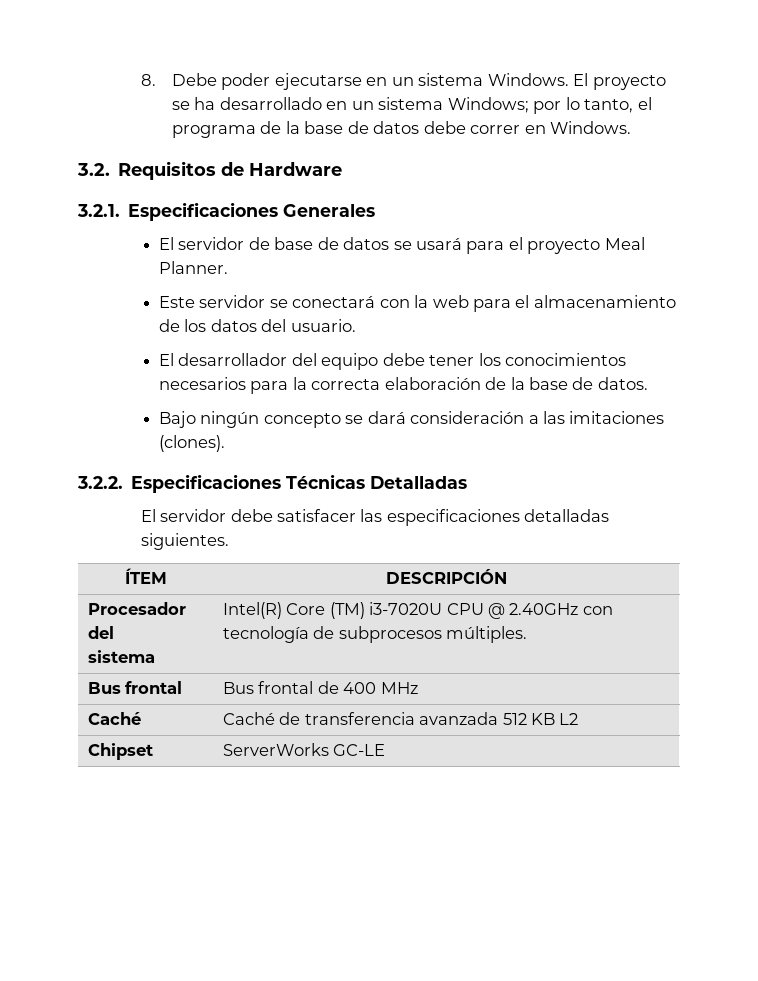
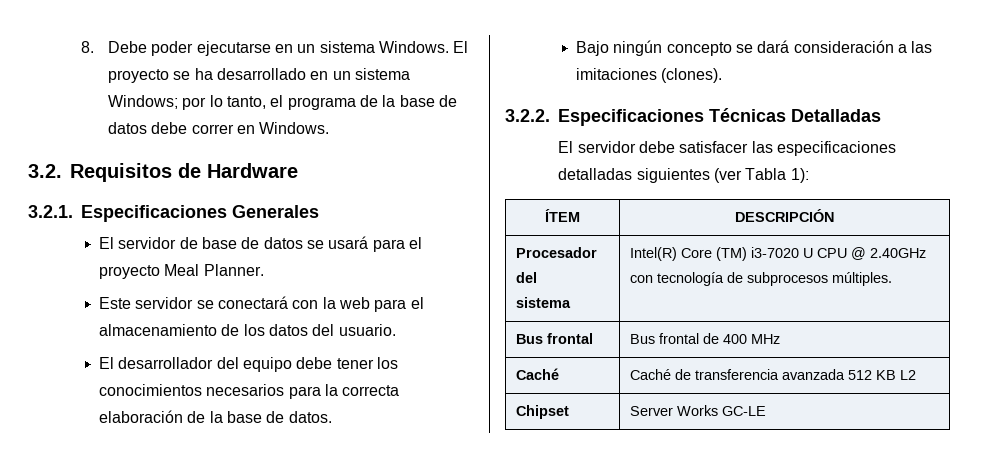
[140,533,229,550] siguientes. -> [636,168,809,183] siguientes (ver Tabla 1):
[369,602,443,615] i3-7020U -> [750,247,813,258] i3-7020 U
[222,743,329,756] ServerWorks -> [629,405,718,416] Server Works

